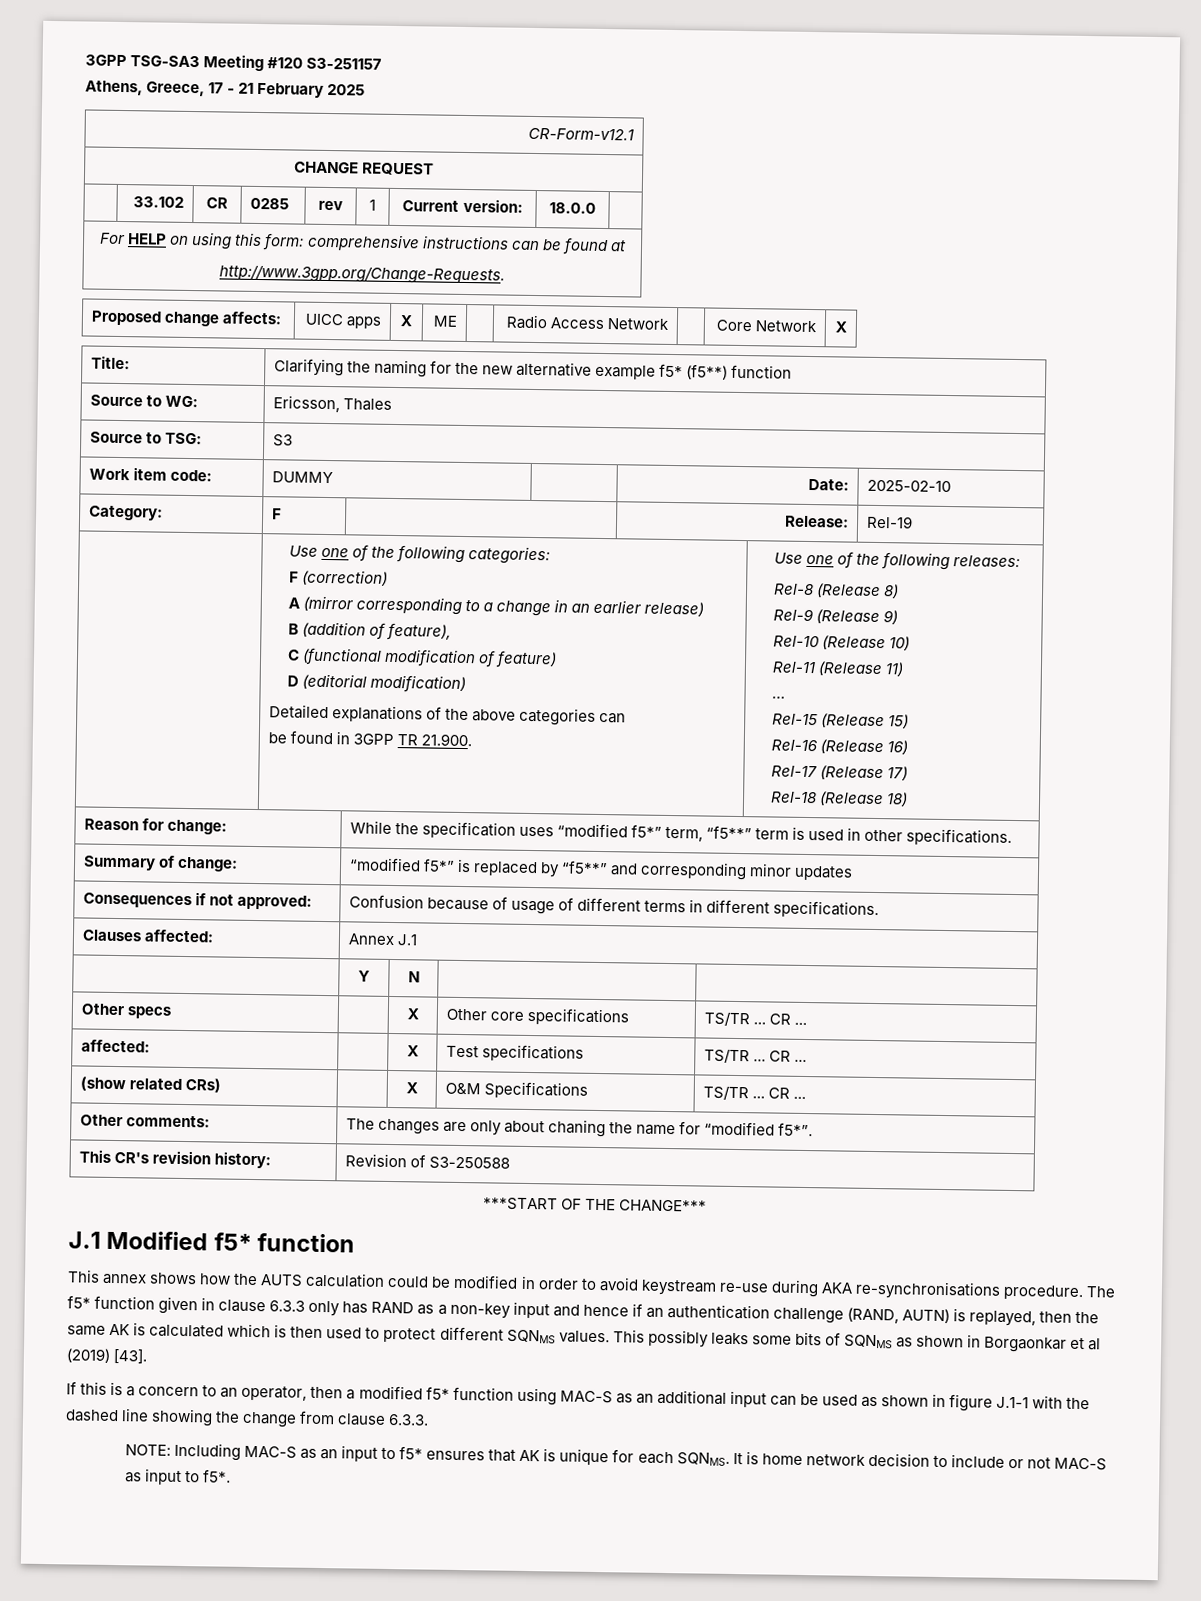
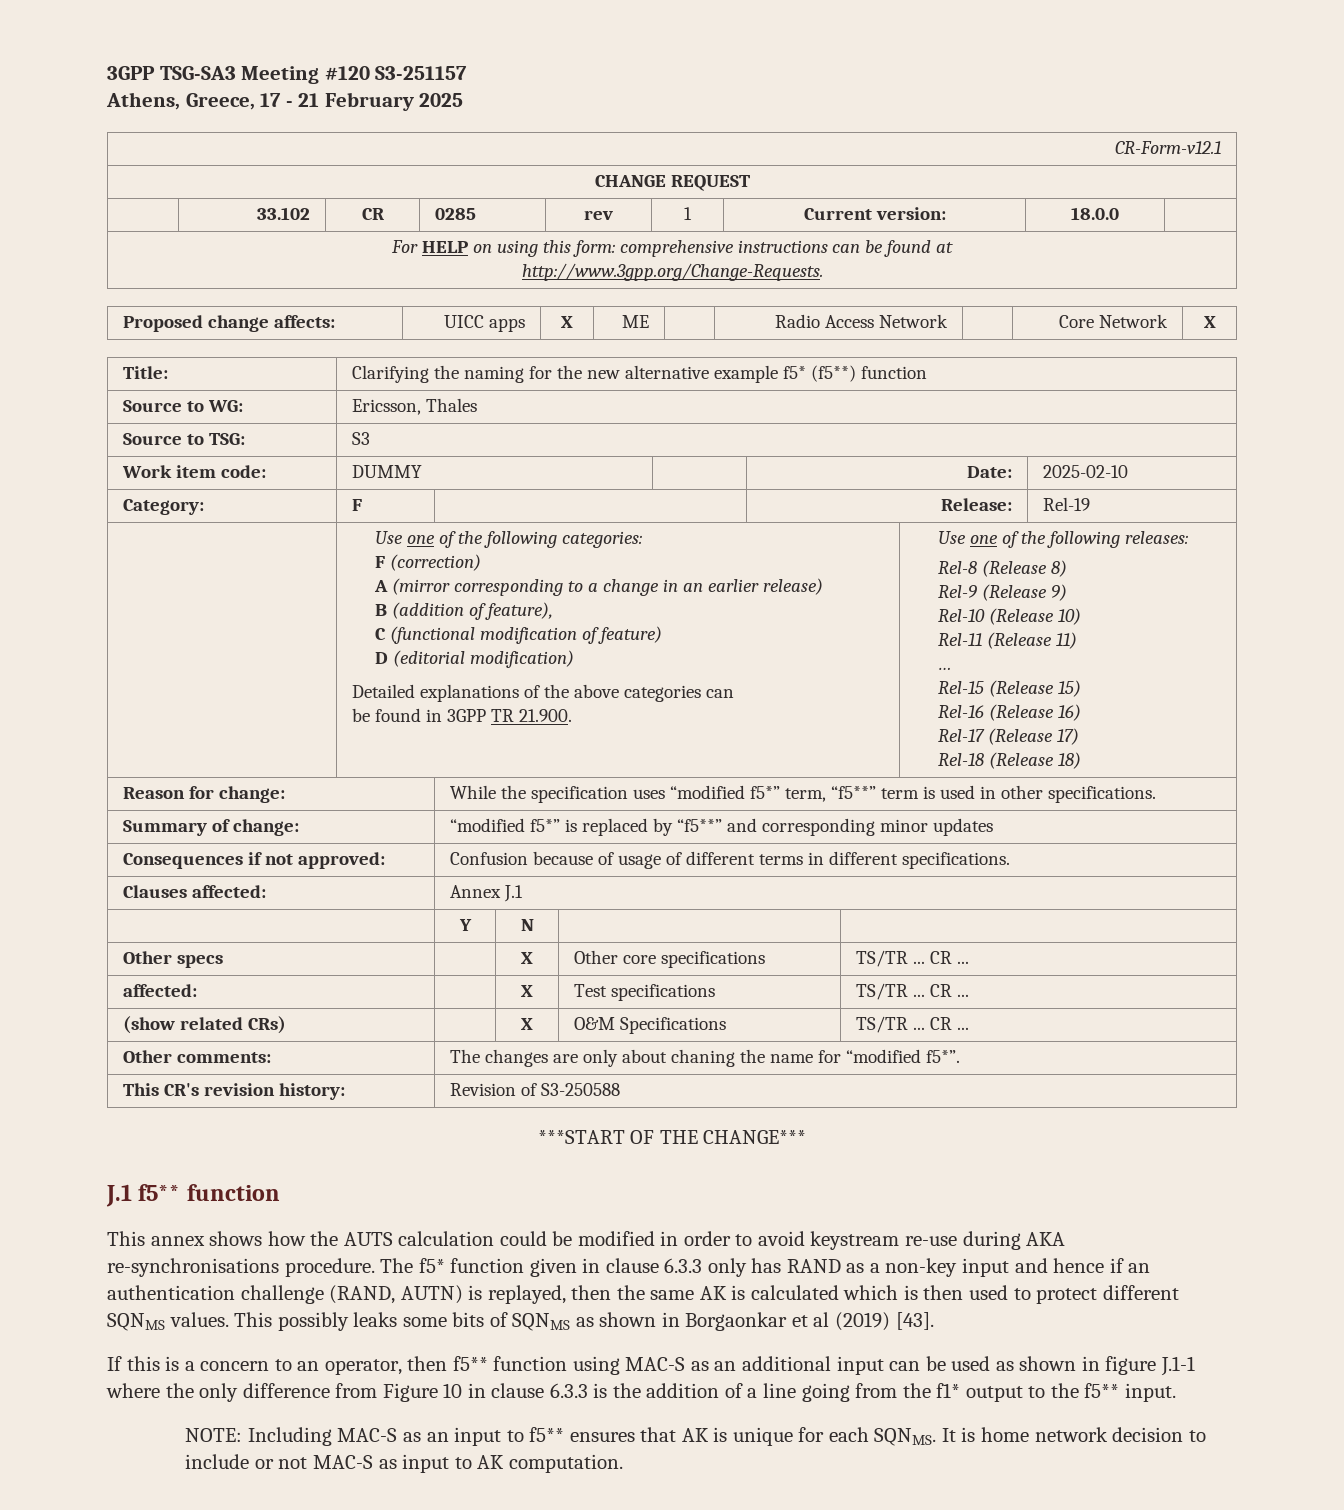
[106,1230,252,1251] Modified f5* -> [138,1184,181,1201] f5**
[346,1385,450,1400] a modified f5* -> [452,1356,488,1371] f5**
[1032,1395,1091,1410] [65,1408,430,1428] with the dashed line showing the change from clause 6.3.3. -> [106,1383,1176,1402] where the only difference from Figure 10 in clause 6.3.3 is the addition of a line going from the f1* output to the f5** input.
[399,1446,424,1460] f5* -> [529,1427,565,1442] f5**
[202,1469,231,1483] f5*. -> [477,1454,623,1473] AK computation.

